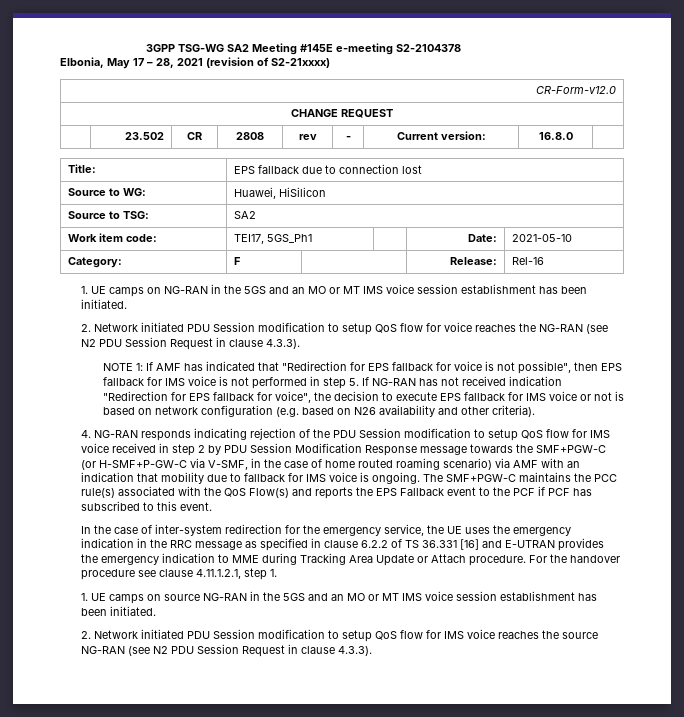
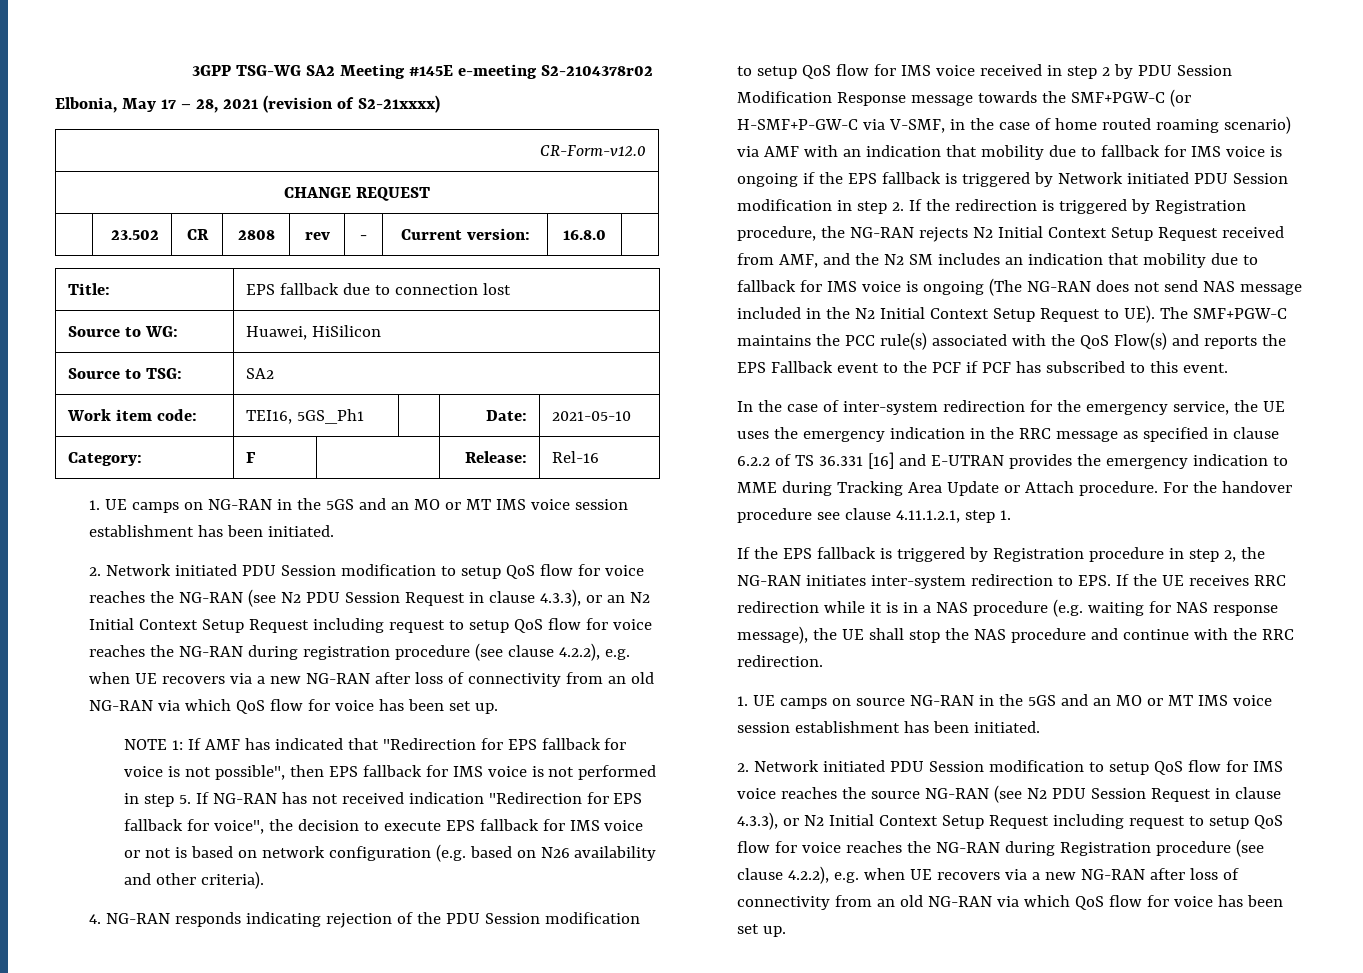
[395,44,461,52] S2-2104378 -> [541,65,654,76] S2-2104378r02
[233,234,264,244] TEI17, -> [246,410,293,424] TEI16,
[266,339,301,349] 4.3.3). -> [540,589,651,607] [89,618,653,633] [89,643,631,661] [89,672,655,687] [89,699,499,714] 4.3.3), or an N2 Initial Context Setup Request including request to setup QoS flow for voice reaches the NG-RAN during registration procedure (see clause 4.2.2), e.g. when UE recovers via a new NG-RAN after loss of connectivity from an old NG-RAN via which QoS flow for voice has been set up.
[372,472,421,484] ongoing. -> [737,172,1289,187] [737,199,1247,214] [737,226,1285,242] [737,253,1259,268] [737,278,1303,296] [737,305,1156,323] ongoing if the EPS fallback is triggered by Network initiated PDU Session modification in step 2. If the redirection is triggered by Registration procedure, the NG-RAN rejects N2 Initial Context Setup Request received from AMF, and the N2 SM includes an indication that mobility due to fallback for IMS voice is ongoing (The NG-RAN does not send NAS message included in the N2 Initial Context Setup Request to UE).
(278, 573) none -> [737,547,1266,562] [737,574,1287,589] [737,599,1279,617] [737,626,1295,644] [737,655,824,667] // If the EPS fallback is triggered by Registration procedure in step 2, the NG-RAN initiates inter-system redirection to EPS. If the UE receives RRC redirection while it is in a NAS procedure (e.g. waiting for NAS response message), the UE shall stop the NAS procedure and continue with the RRC redirection.
[338,646,373,656] 4.3.3). -> [737,812,1284,830] [737,839,1265,857] [737,866,1240,884] [737,895,1284,910] [737,924,787,937] 4.3.3), or N2 Initial Context Setup Request including request to setup QoS flow for voice reaches the NG-RAN during Registration procedure (see clause 4.2.2), e.g. when UE recovers via a new NG-RAN after loss of connectivity from an old NG-RAN via which QoS flow for voice has been set up.

